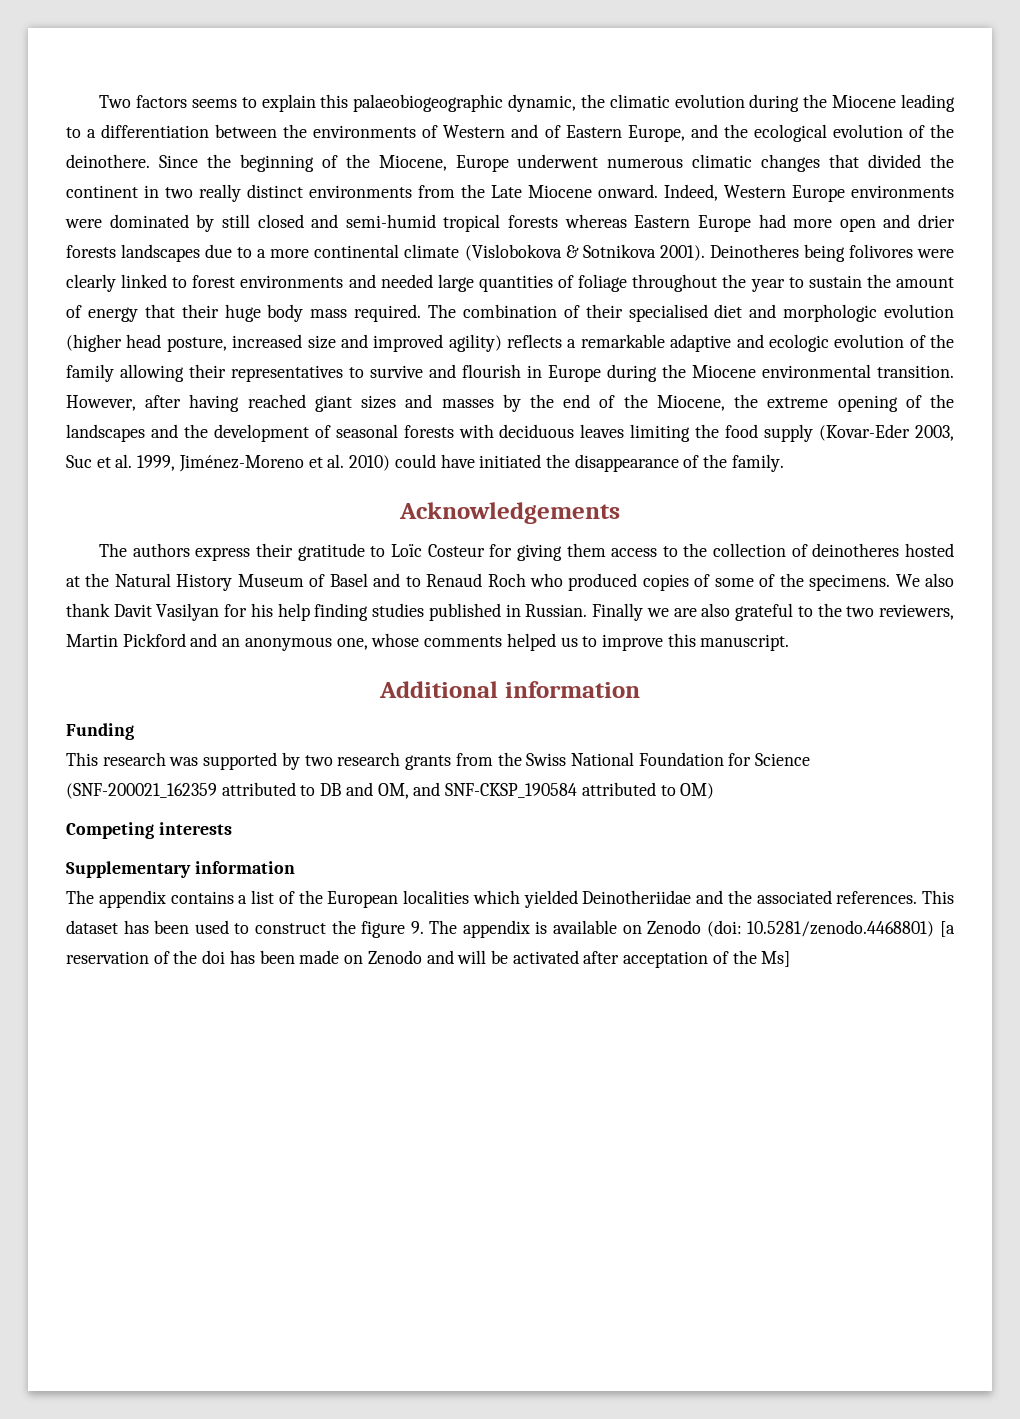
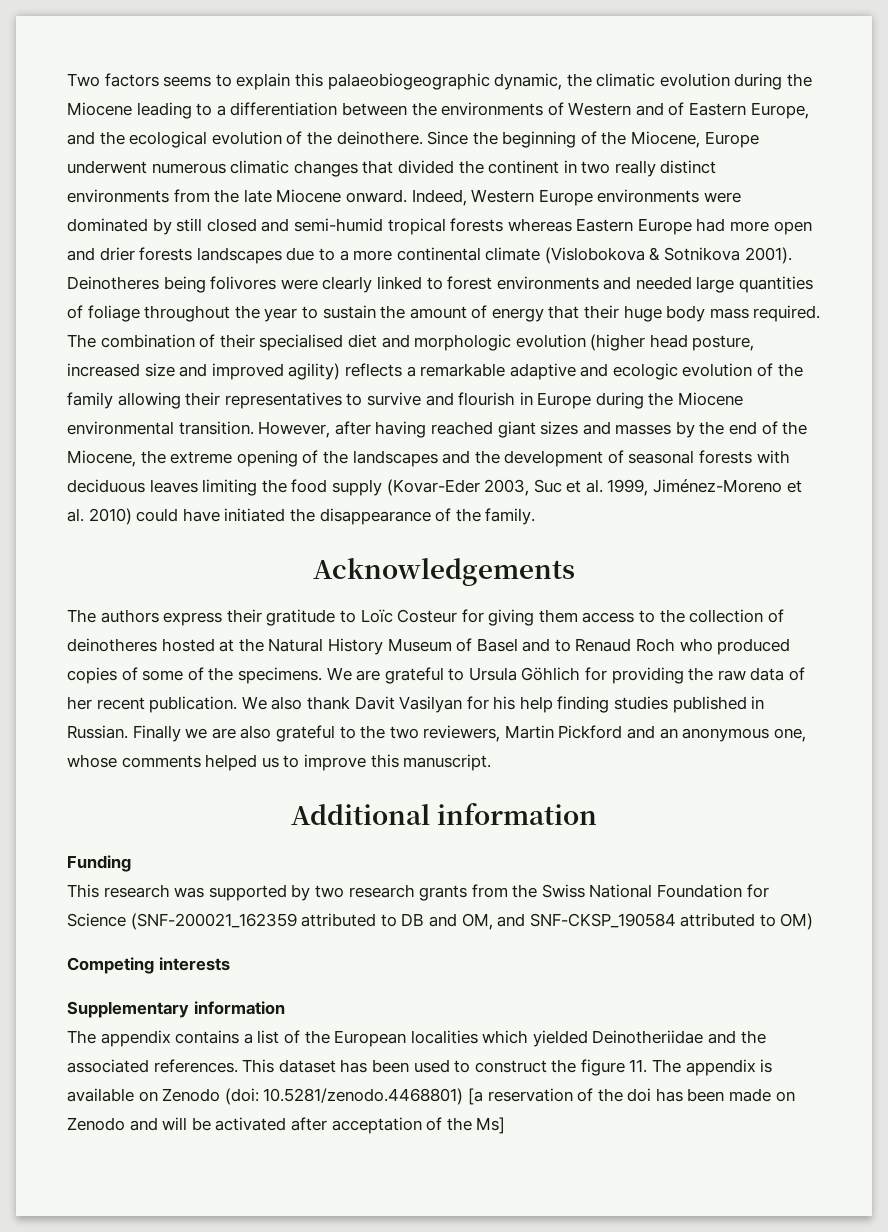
[491,185,522,198] Late -> [243,189,272,203] late
(920, 580) none -> [356,667,806,684] [67,696,267,713] are grateful to Ursula Göhlich for providing the raw data of her recent publication. We
[410,921,424,934] 9. -> [629,1059,648,1073] 11.

